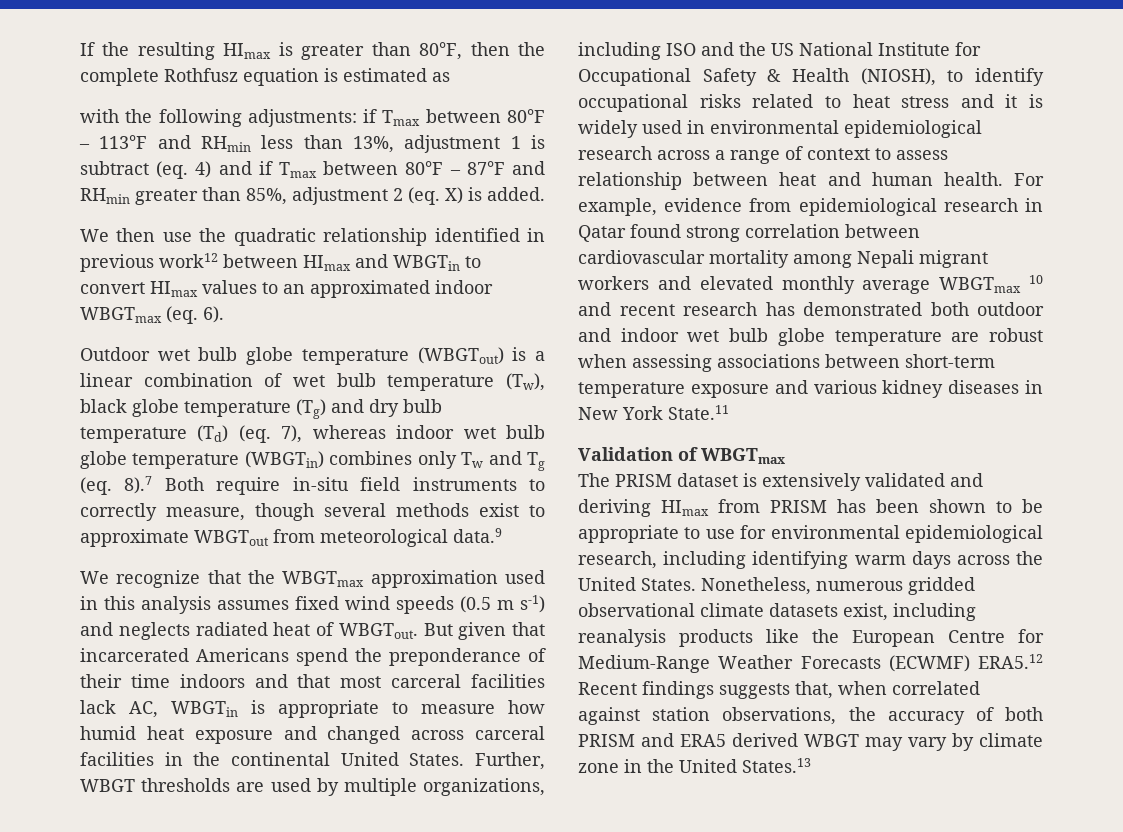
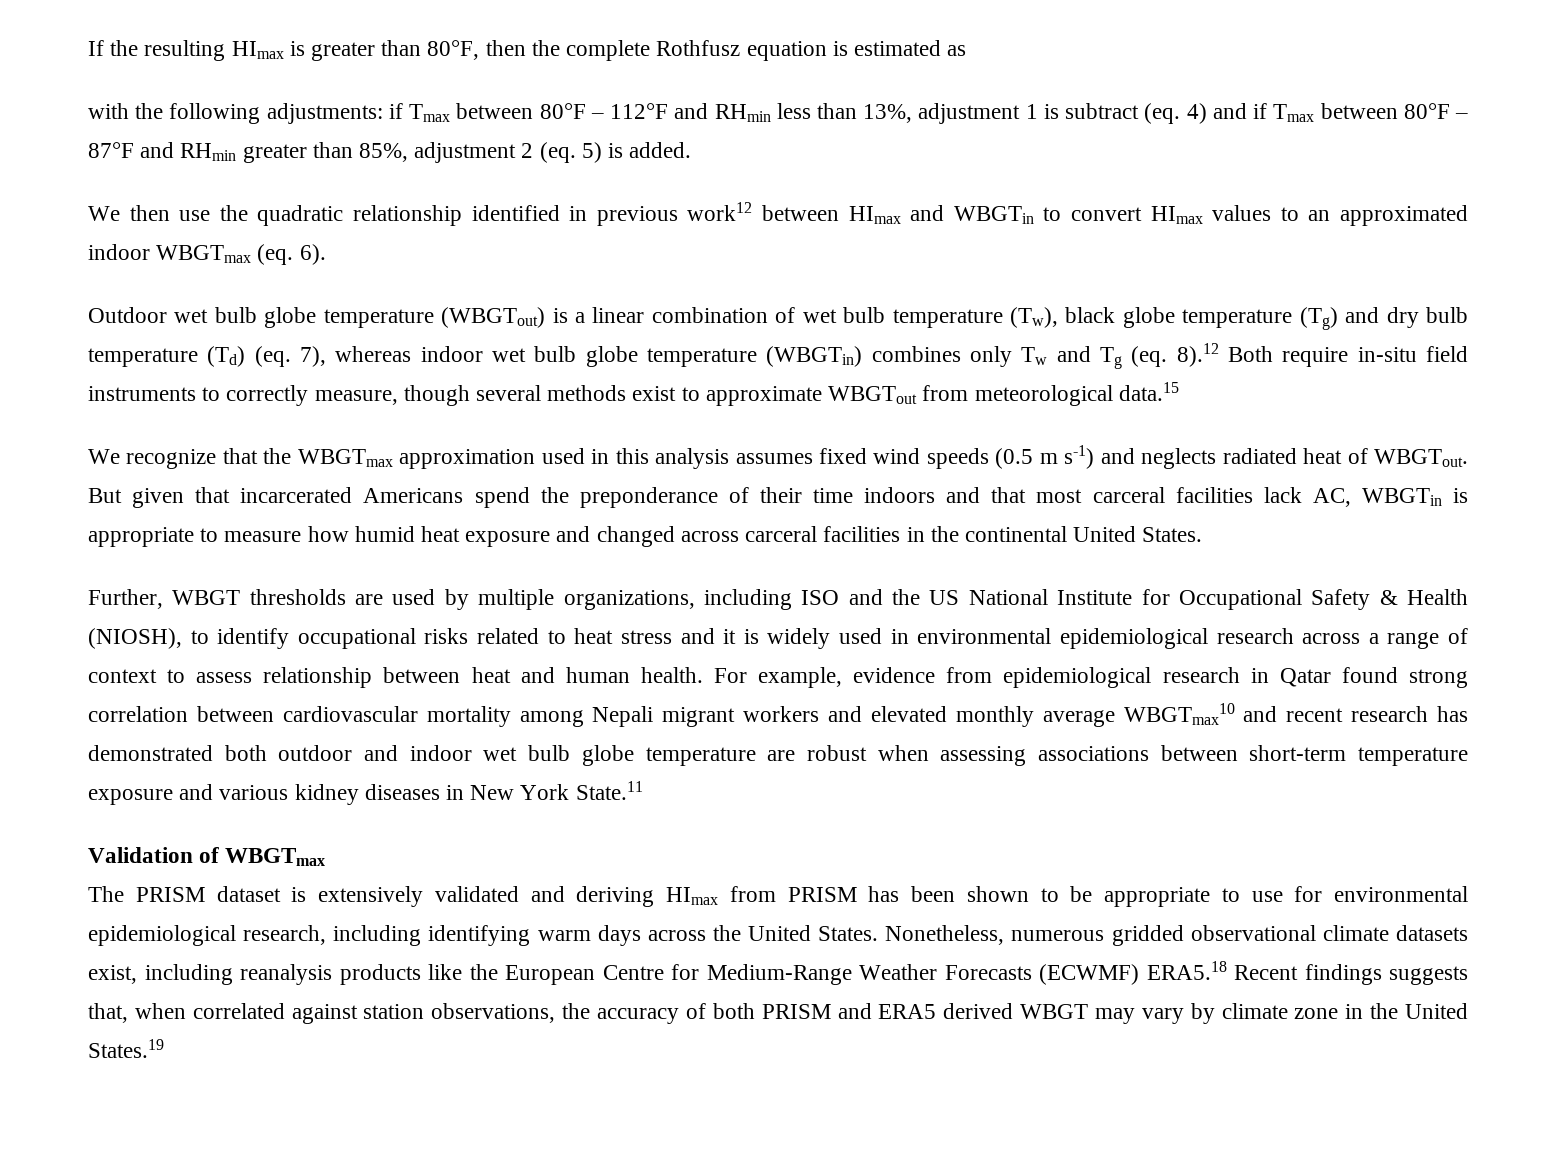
[99,135,148,149] 113°F -> [610,103,669,119] 112°F
[445,187,463,204] X) -> [581,142,602,163] 5)
[124,476,153,494] 8).7 -> [1176,343,1219,367] 8).12
[453,528,502,543] data.9 -> [1118,382,1179,401] data.15
(465, 759) none -> (1203, 534) //
[939,275,1043,293] WBGTmax 10 -> [1123,703,1235,725] WBGTmax10
[978,654,1043,669] ERA5.12 -> [1146,961,1227,980] ERA5.18
[742,758,811,773] States.13 -> [88,1039,164,1058] States.19

